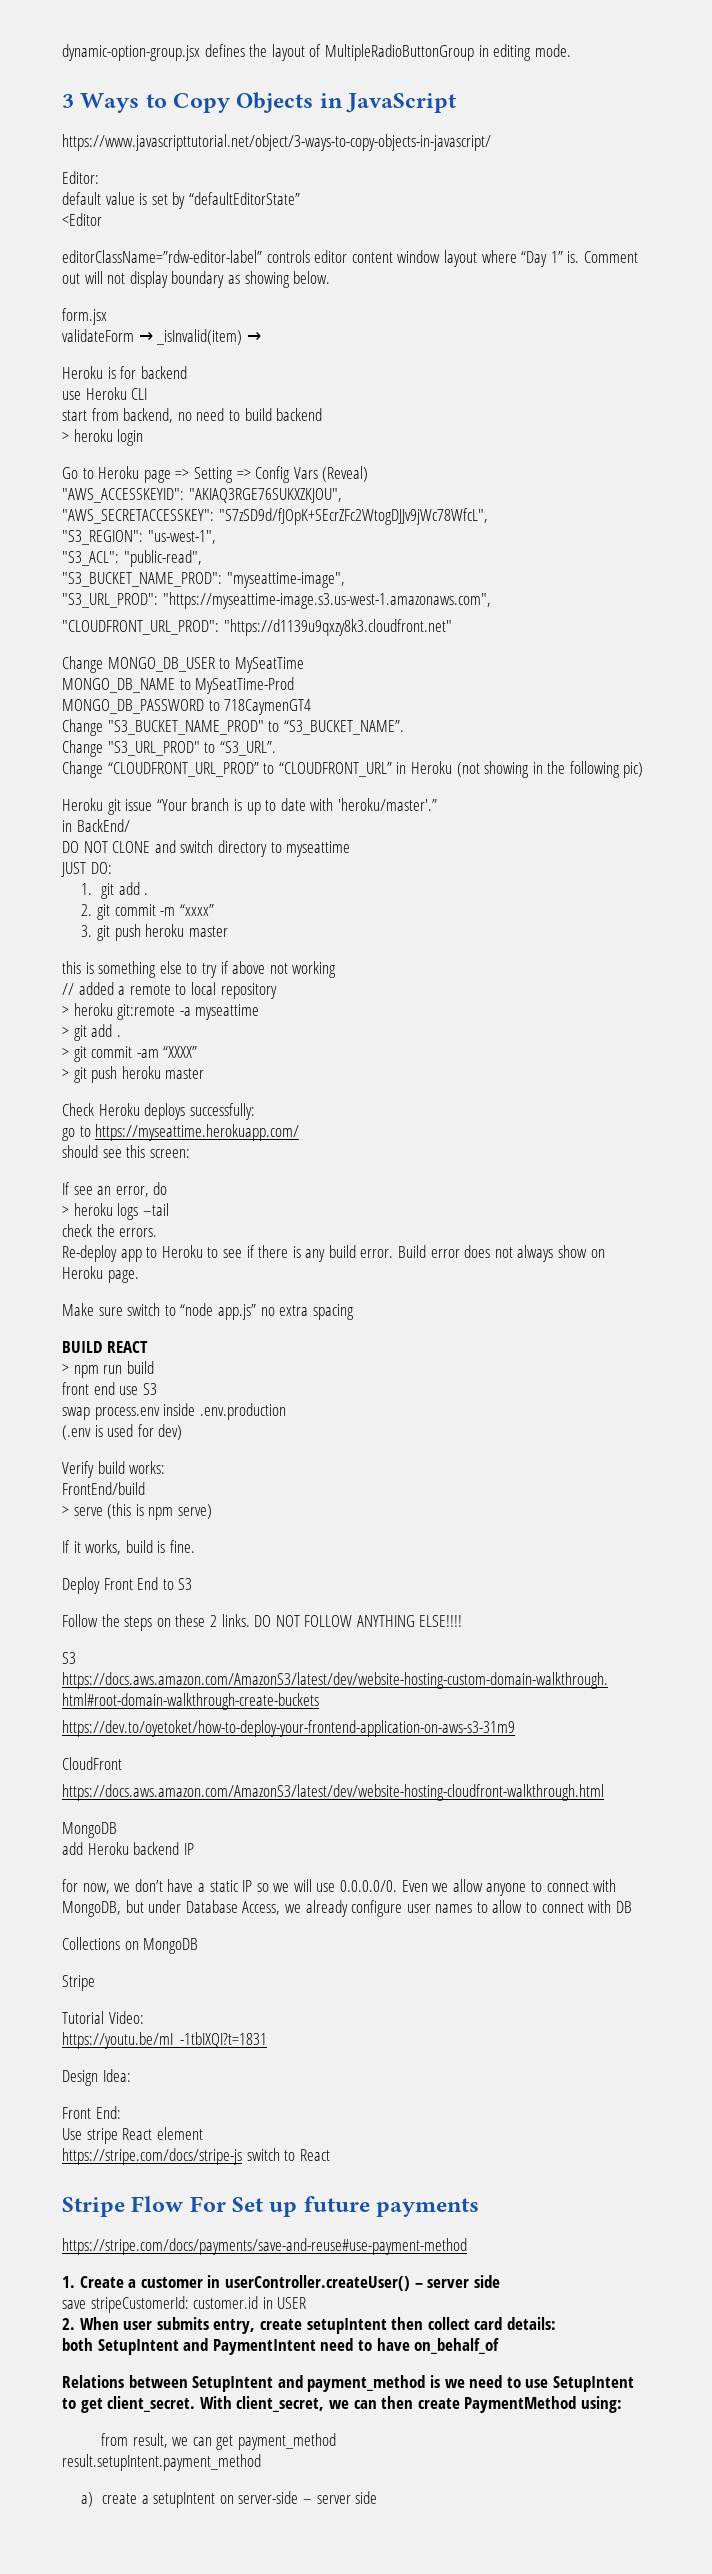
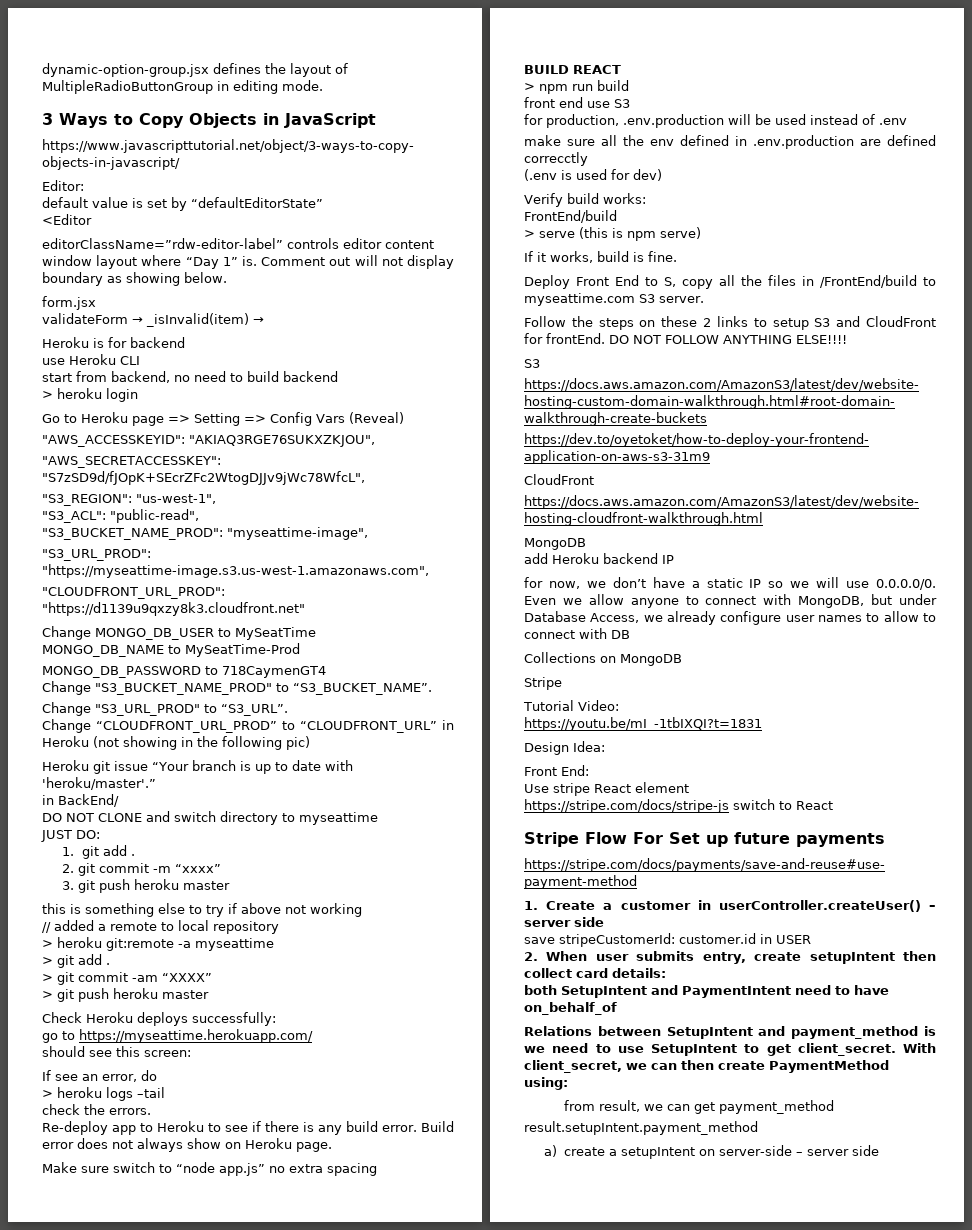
[62,1403,286,1420] swap process.env inside .env.production -> [524,114,907,128] [524,135,936,149] [524,152,588,166] for production, .env.production will be used instead of .env // make sure all the env defined in .env.production are defined correcctly
[178,1578,193,1590] S3 -> [664,275,936,289] [524,293,704,306] S, copy all the files in /FrontEnd/build to myseattime.com S3 server.
[221,1614,250,1627] links. -> [716,316,936,330] [524,333,605,344] links to setup S3 and CloudFront for frontEnd.

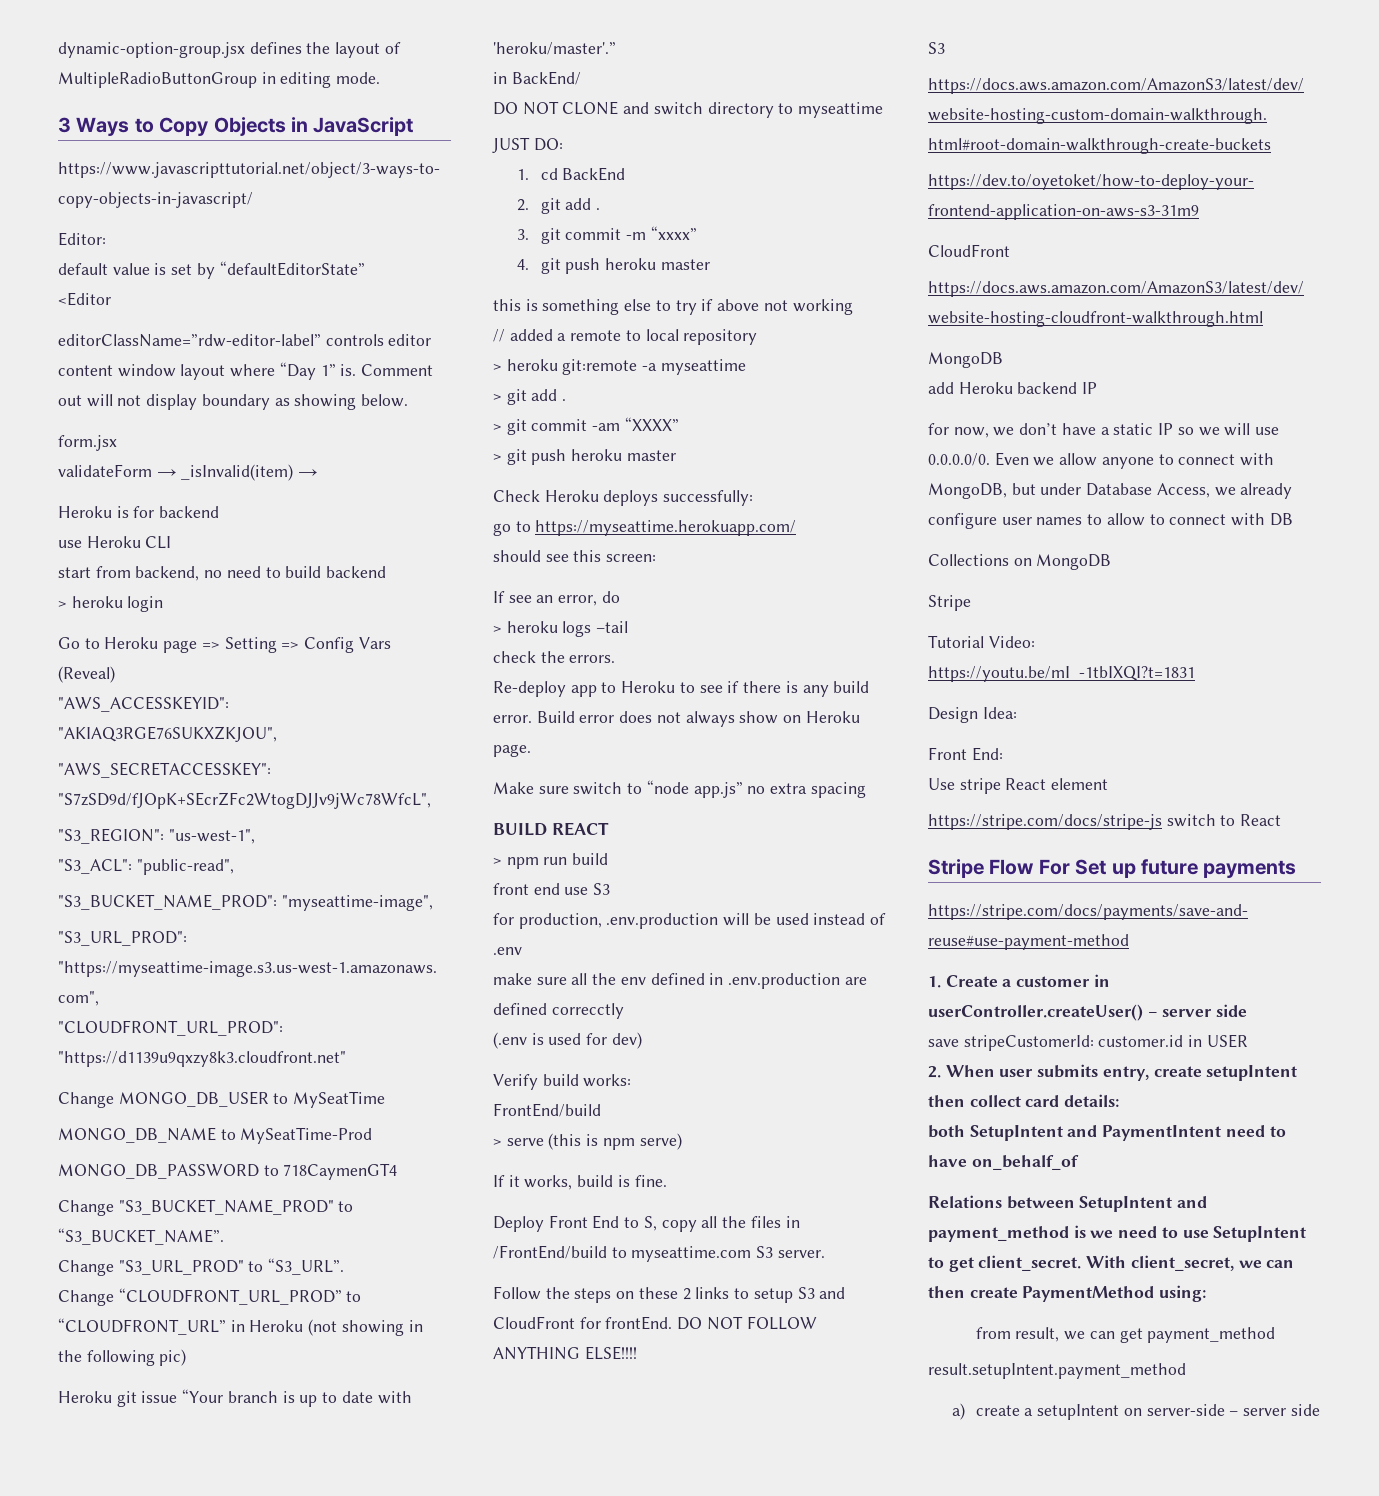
[81,845,135,859] [61,864,74,873] git add . // 2. -> [540,167,626,181] [516,198,601,214] [516,229,529,240] cd BackEnd // 2. git add . // 3.
[61,881,74,890] 3. -> [516,259,529,270] 4.

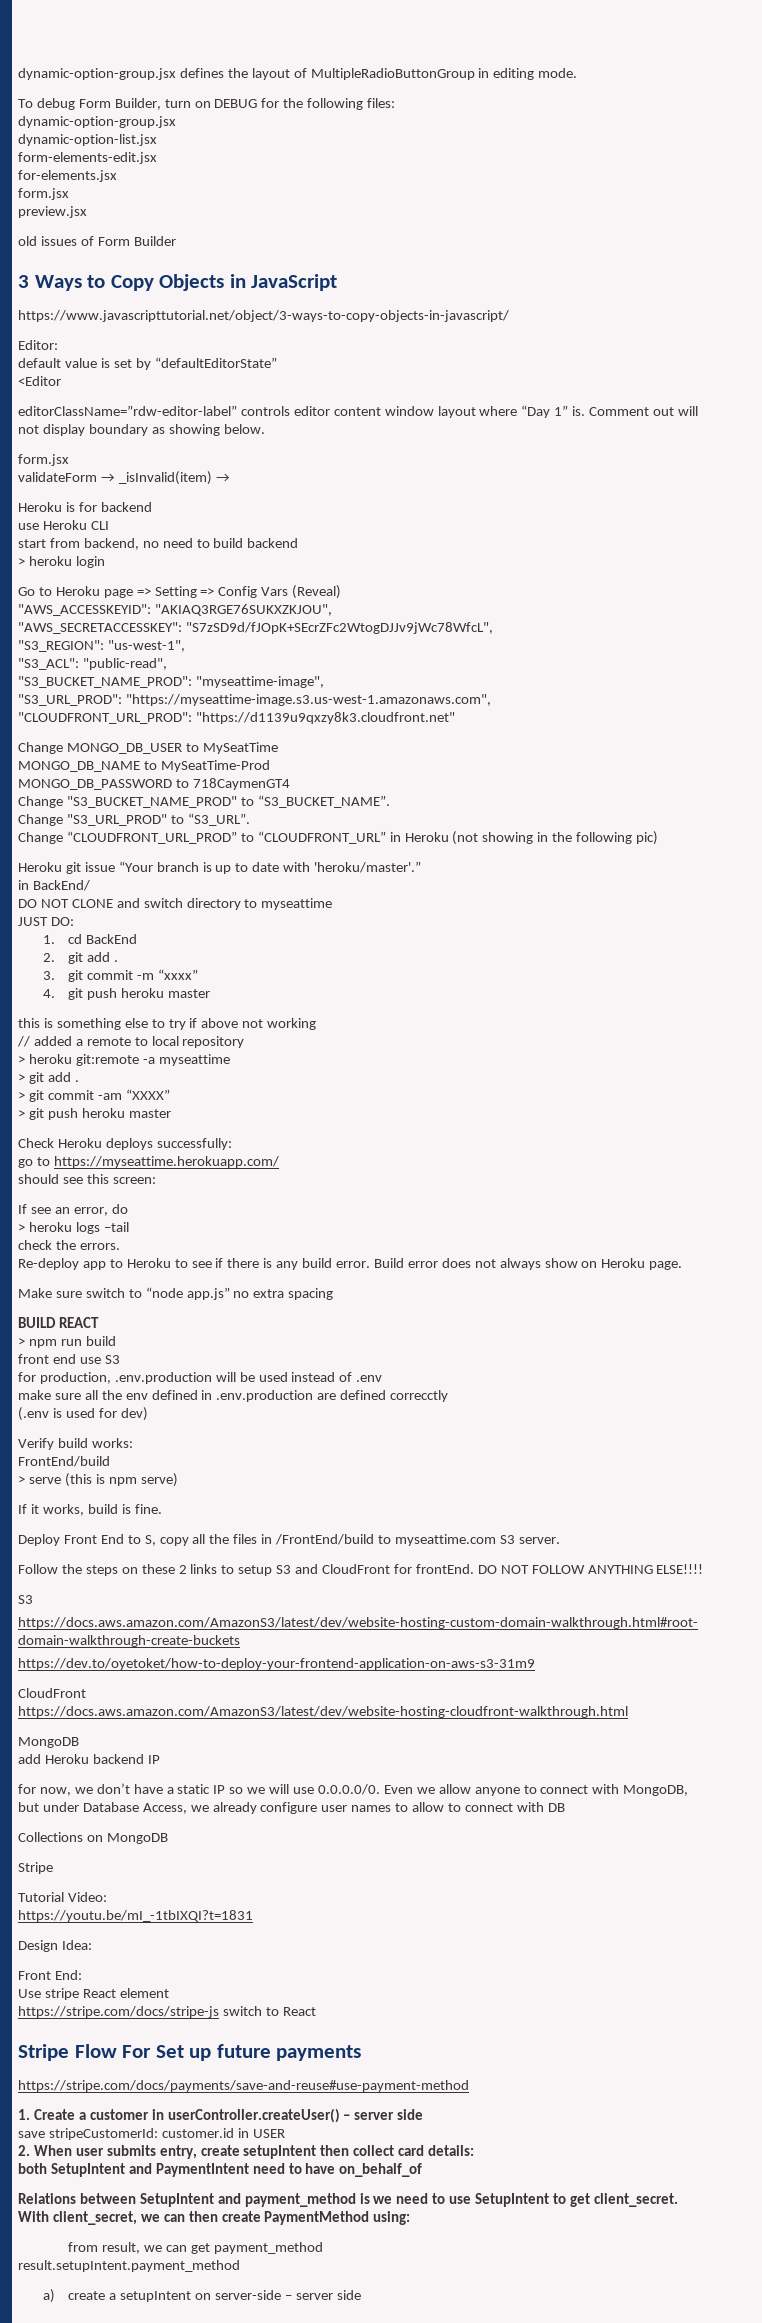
(381, 78) none -> [18,98,396,110] [18,116,176,128] [18,134,157,146] [18,152,157,164] [18,170,117,182] [18,188,69,200] [18,206,87,218] [18,236,176,246] // To debug Form Builder, turn on DEBUG for the following files: // dynamic-option-group.jsx // dynamic-option-list.jsx // form-elements-edit.jsx // for-elements.jsx // form.jsx // preview.jsx // old issues of Form Builder

